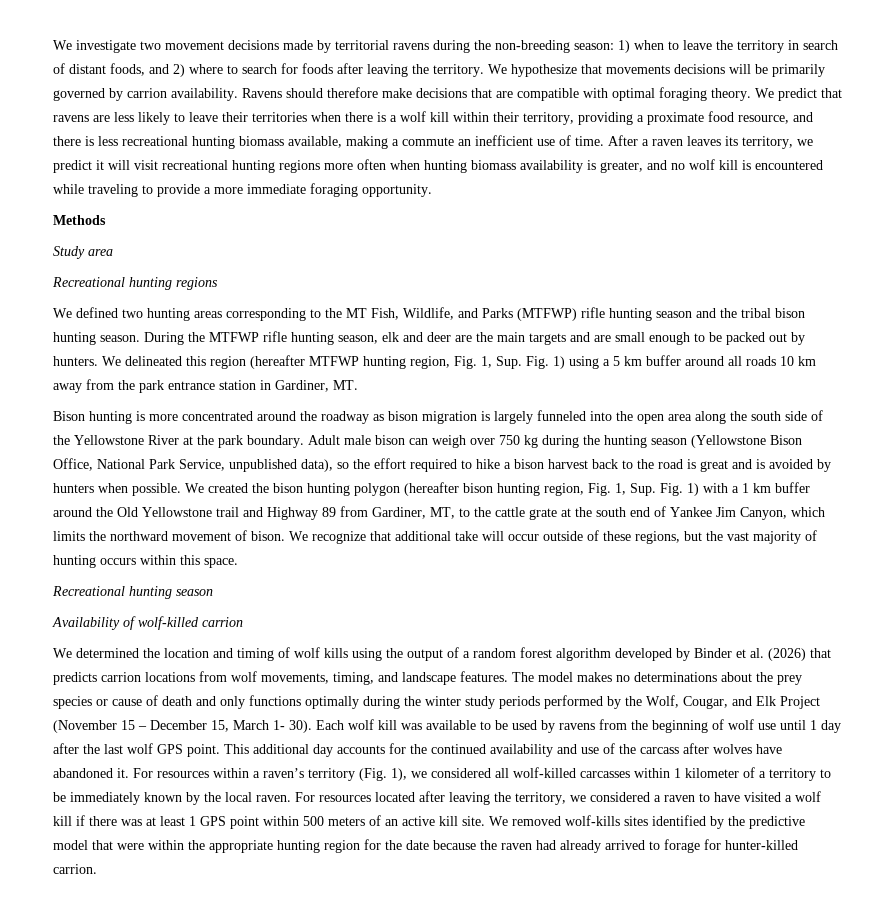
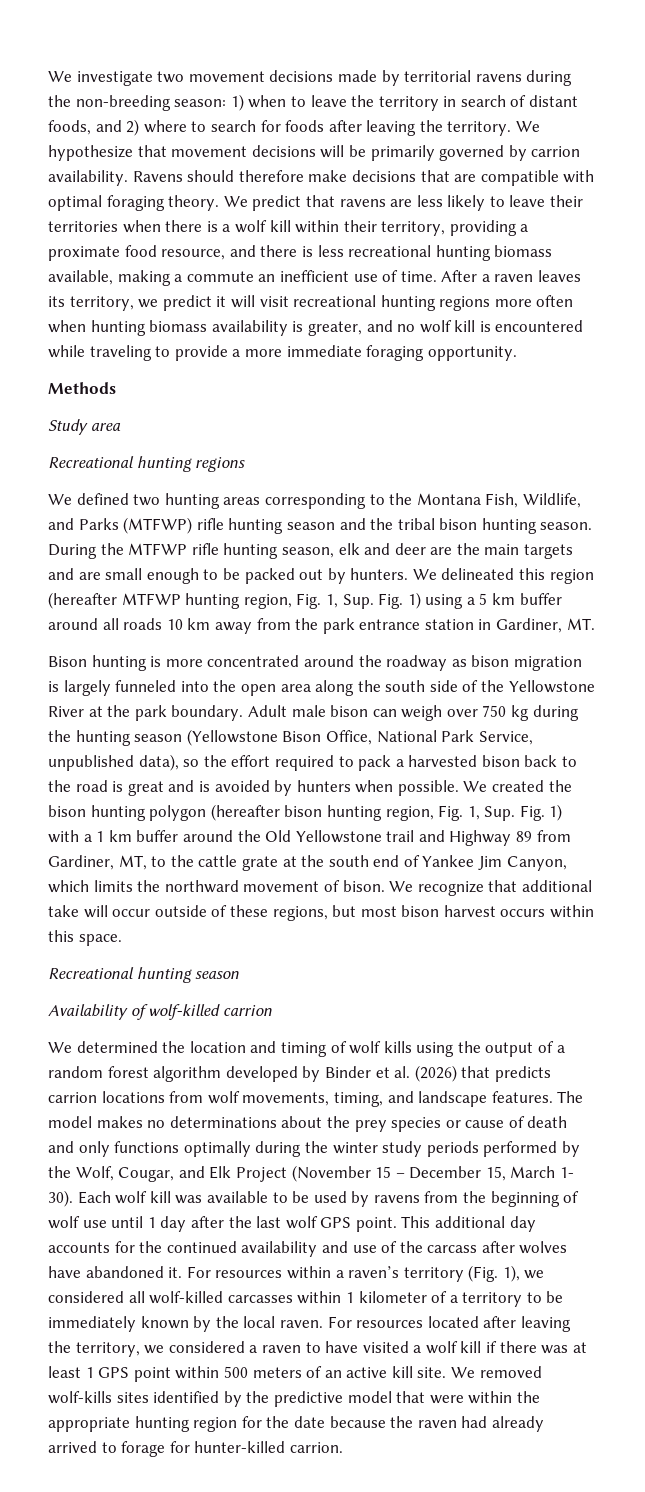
[606,65,670,74] movements -> [171,146,248,157] movement
[346,308,367,318] MT -> [416,493,481,505] Montana
[476,459,588,469] hike a bison harvest -> [358,755,520,771] pack a harvested bison
[706,530,817,544] [53,555,96,568] the vast majority of hunting -> [360,905,496,917] most bison harvest

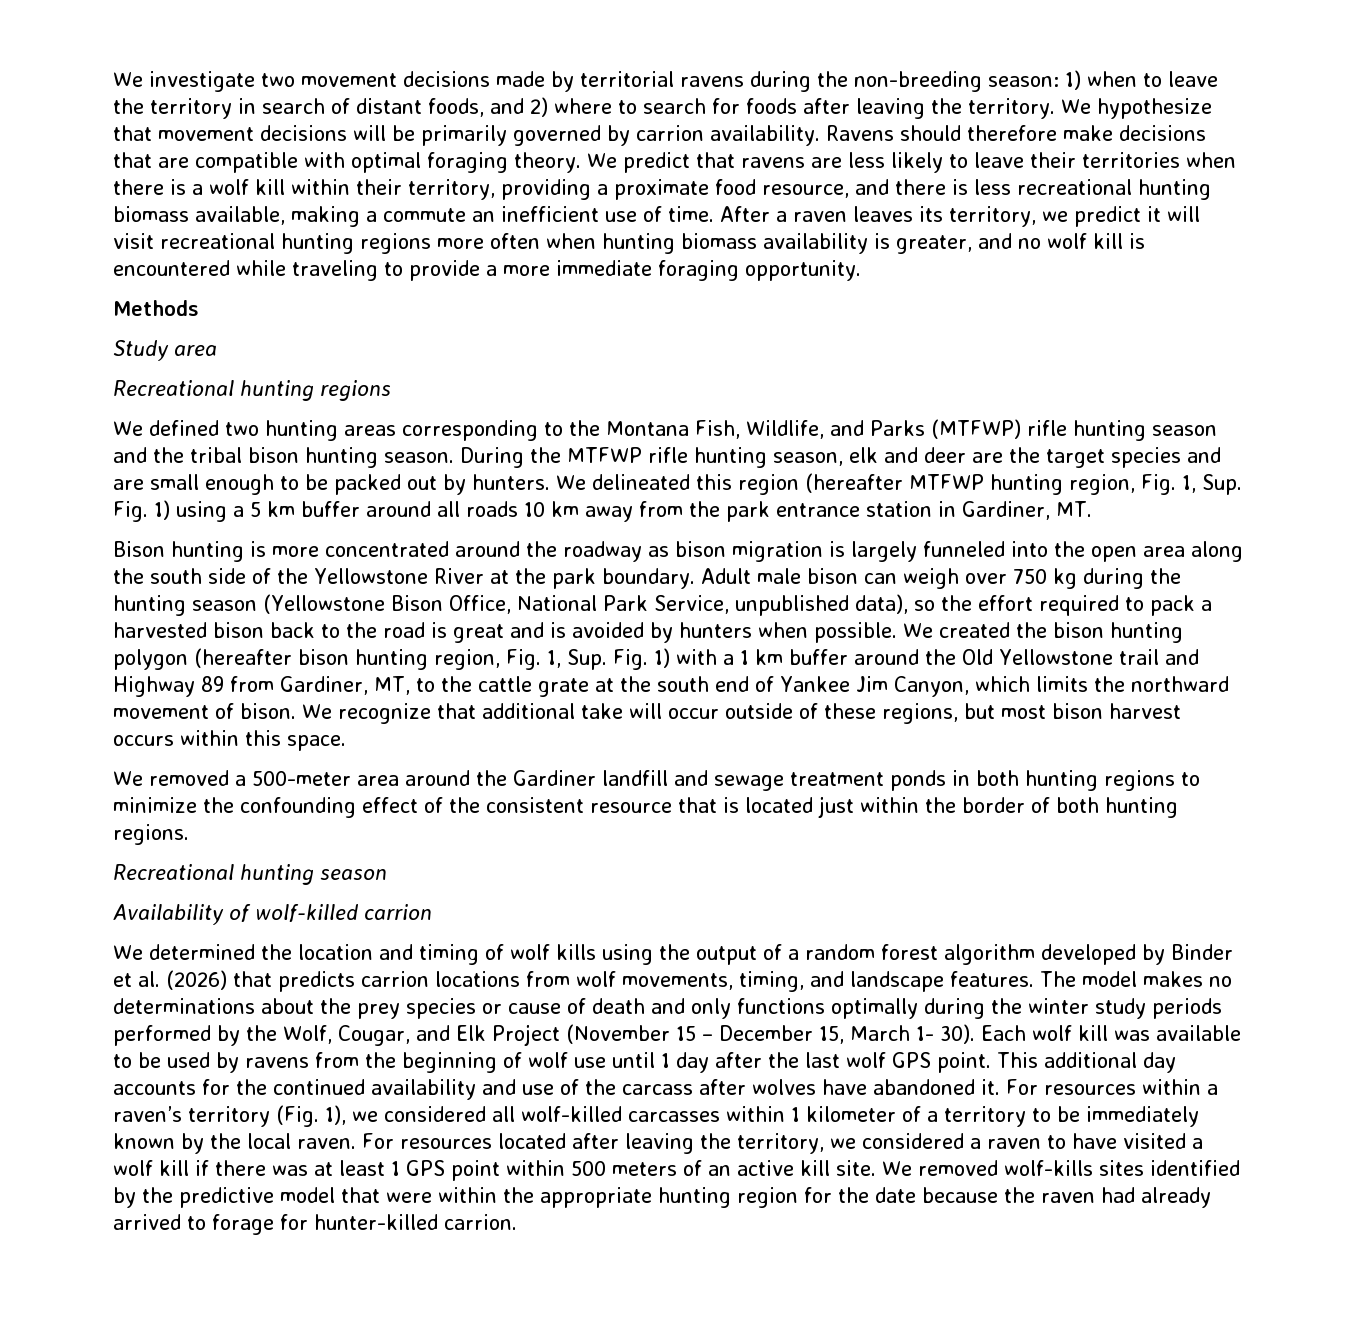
[484,544,574,559] main targets -> [1046,447,1181,468] target species
(122, 940) none -> [113,770,1200,791] [113,796,1178,818] [113,824,189,845] // We removed a 500-meter area around the Gardiner landfill and sewage treatment ponds in both hunting regions to minimize the confounding effect of the consistent resource that is located just within the border of both hunting regions.

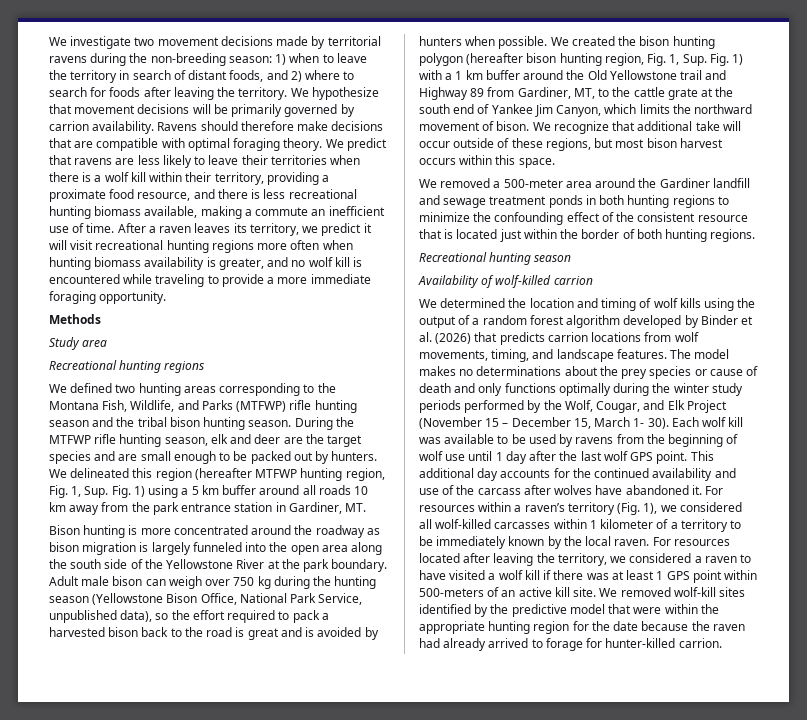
[571,1161,677,1176] 500 meters -> [419,588,484,597] 500-meters
[1003,1160,1093,1176] wolf-kills -> [673,587,716,597] wolf-kill

